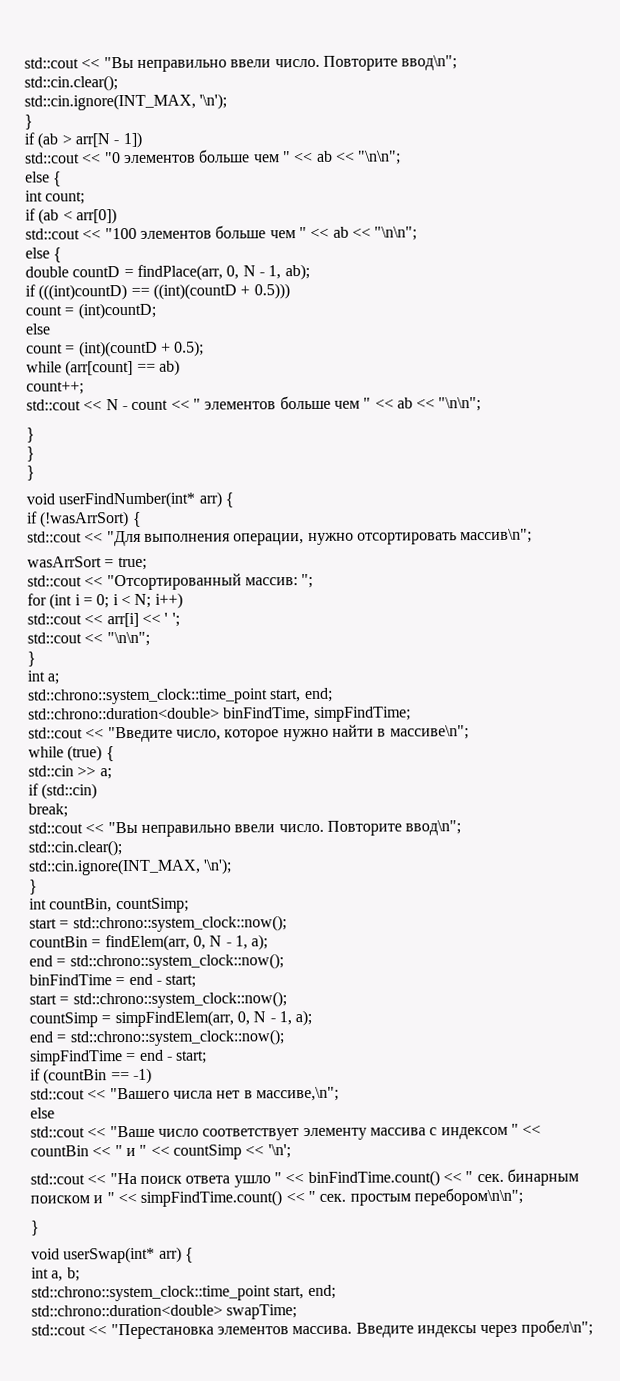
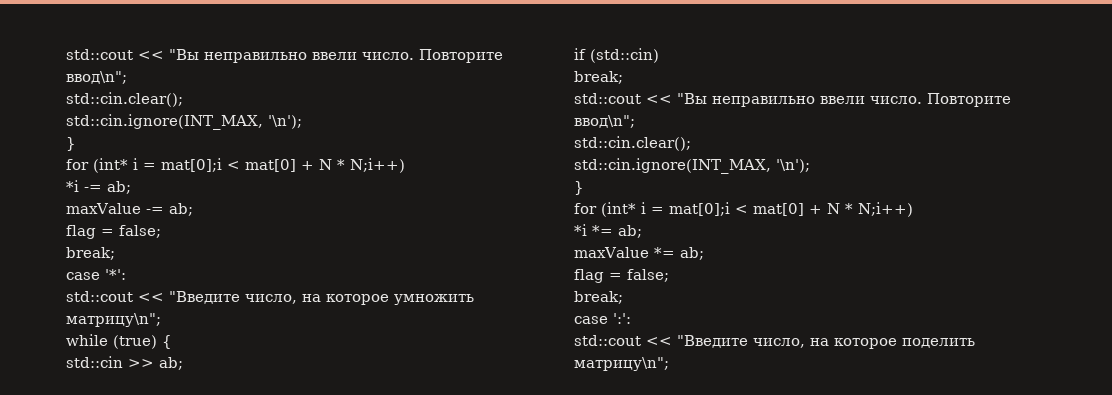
[24,131,142,149] [24,149,402,165] [25,171,63,187] [25,190,86,205] [25,208,117,225] [25,225,418,241] [25,247,63,263] [25,263,310,281] [25,283,290,301] [25,302,156,320] [25,323,51,335] [26,340,205,358] [26,359,180,377] [26,381,84,395] [26,395,482,412] [26,427,35,443] [26,446,35,462] [26,465,35,481] [26,491,234,509] [26,511,142,528] [27,528,533,547] [27,556,147,571] [27,573,314,591] [27,592,183,610] [27,612,180,628] [27,631,150,647] [27,651,36,667] [27,670,60,685] [27,687,333,705] [28,706,411,722] [28,724,469,743] // if (ab > arr[N - 1]) // std::cout << "0 элементов больше чем " << ab << "\n\n"; // else { // int count; // if (ab < arr[0]) // std::cout << "100 элементов больше чем " << ab << "\n\n"; // else { // double countD = findPlace(arr, 0, N - 1, ab); // if (((int)countD) == ((int)(countD + 0.5))) // count = (int)countD; // else // count = (int)(countD + 0.5); // while (arr[count] == ab) // count++; // std::cout << N - count << " элементов больше чем " << ab << "\n\n"; // } // } // } // void userFindNumber(int* arr) { // if (!wasArrSort) { // std::cout << "Для выполнения операции, нужно отсортировать массив\n"; // wasArrSort = true; // std::cout << "Отсортированный массив: "; // for (int i = 0; i < N; i++) // std::cout << arr[i] << ' '; // std::cout << "\n\n"; // } // int a; // std::chrono::system_clock::time_point start, end; // std::chrono::duration<double> binFindTime, simpFindTime; // std::cout << "Введите число, которое нужно найти в массиве\n"; -> [66,158,405,173] [66,180,131,194] [66,203,193,216] [66,225,161,239] [66,247,115,260] [66,269,126,280] [66,291,474,305] [66,313,161,327] // for (int* i = mat[0];i < mat[0] + N * N;i++) // *i -= ab; // maxValue -= ab; // flag = false; // break; // case '*': // std::cout << "Введите число, на которое умножить матрицу\n";
[99,768,112,780] a; -> [159,357,183,370] ab;
[29,897,189,914] [29,915,287,933] [29,934,269,952] [29,953,284,971] [29,973,197,988] [29,991,287,1009] [29,1009,313,1028] [29,1029,284,1047] [30,1049,208,1066] [30,1067,152,1085] [30,1086,339,1102] [30,1107,55,1119] [30,1123,542,1141] [30,1144,291,1160] [30,1168,579,1188] [30,1187,523,1207] [30,1220,40,1236] [31,1246,194,1264] [31,1267,80,1282] [31,1284,336,1302] [31,1304,298,1320] [31,1319,593,1340] int countBin, countSimp; // start = std::chrono::system_clock::now(); // countBin = findElem(arr, 0, N - 1, a); // end = std::chrono::system_clock::now(); // binFindTime = end - start; // start = std::chrono::system_clock::now(); // countSimp = simpFindElem(arr, 0, N - 1, a); // end = std::chrono::system_clock::now(); // simpFindTime = end - start; // if (countBin == -1) // std::cout << "Вашего числа нет в массиве,\n"; // else // std::cout << "Ваше число соответствует элементу массива с индексом " << countBin << " и " << countSimp << '\n'; // std::cout << "На поиск ответа ушло " << binFindTime.count() << " сек. бинарным поиском и " << simpFindTime.count() << " сек. простым перебором\n\n"; // } // void userSwap(int* arr) { // int a, b; // std::chrono::system_clock::time_point start, end; // std::chrono::duration<double> swapTime; // std::cout << "Перестановка элементов массива. Введите индексы через пробел\n"; -> [574,202,913,217] [574,224,642,238] [574,247,704,260] [574,269,669,283] [574,291,623,304] [574,313,631,324] [574,335,975,349] [574,357,669,371] for (int* i = mat[0];i < mat[0] + N * N;i++) // *i *= ab; // maxValue *= ab; // flag = false; // break; // case ':': // std::cout << "Введите число, на которое поделить матрицу\n";

